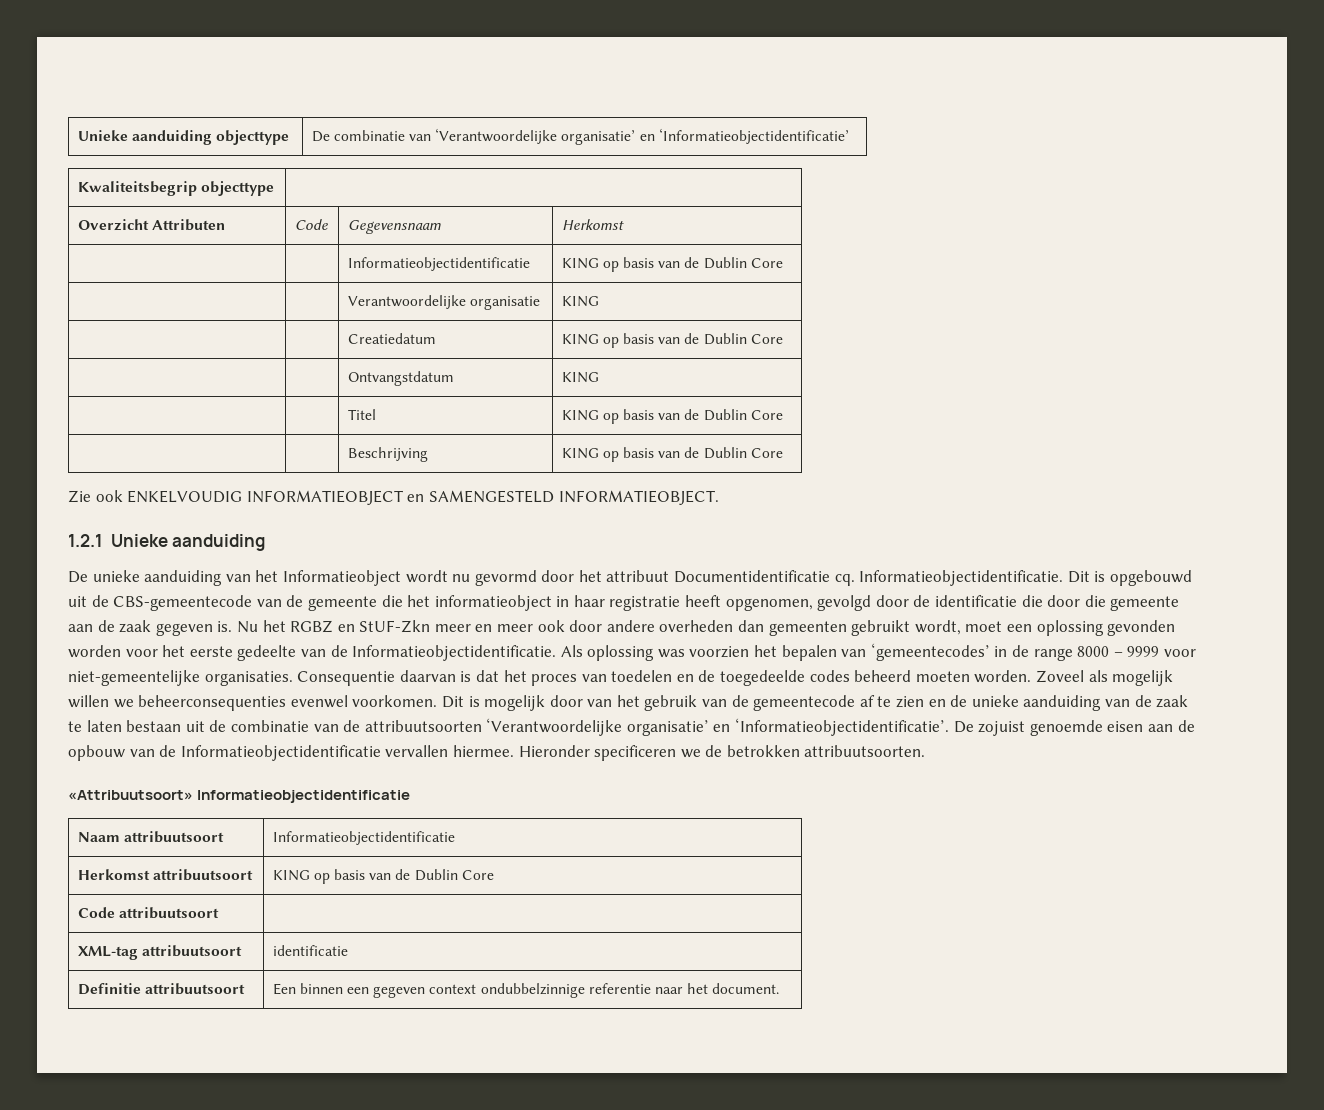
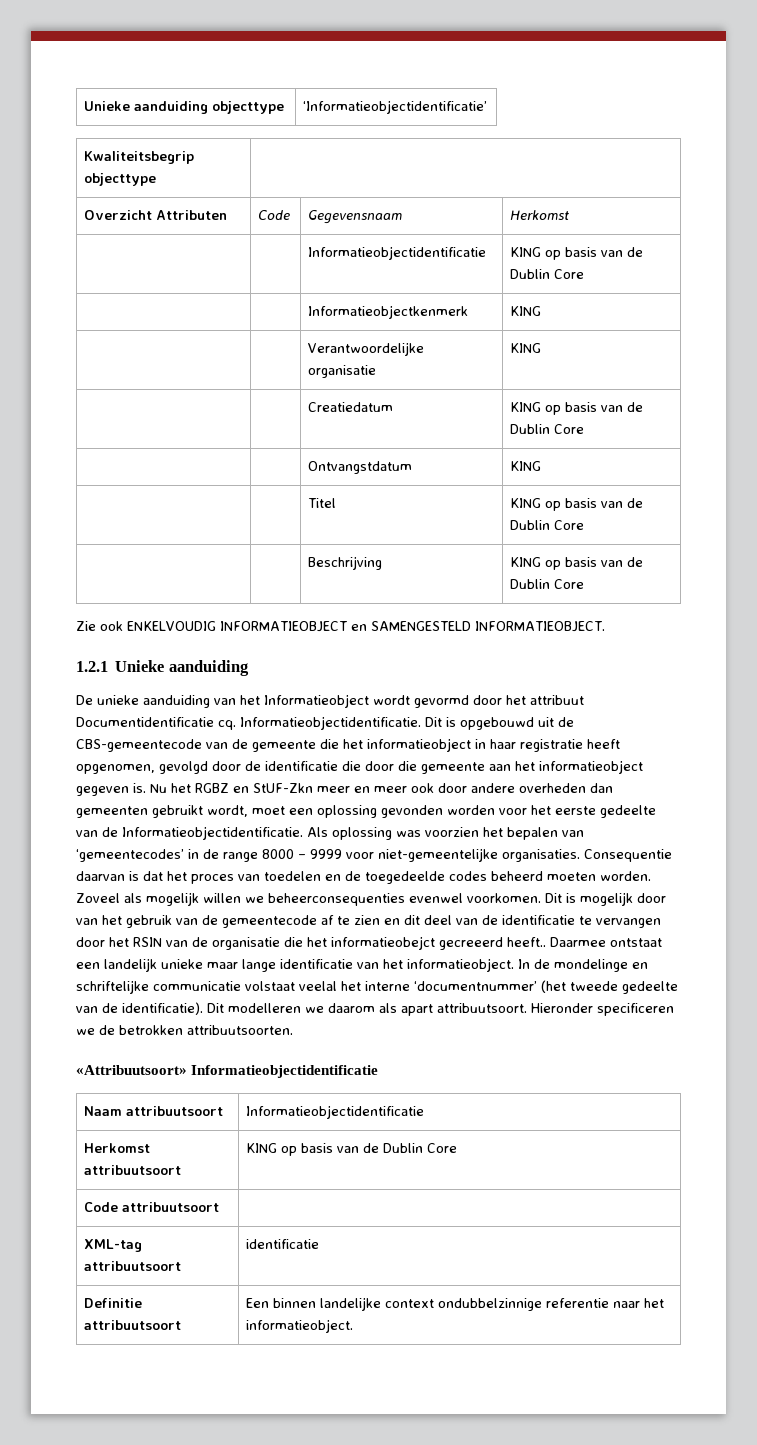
[311,128,655,145] De combinatie van ‘Verantwoordelijke organisatie’ en -> (285, 107) none
(783, 263) none -> [308,305,469,319] [510,306,542,316] // | | Informatieobjectkenmerk | KING
[452,574,471,582] nu -> (410, 700) none
[97,620,152,633] de zaak -> [515,760,643,774] het informatieobject
[950,695,1189,711] [68,718,1195,736] [68,745,514,761] de unieke aanduiding van de zaak te laten bestaan uit de combinatie van de attribuutsoorten ‘Verantwoordelijke organisatie’ en ‘Informatieobjectidentificatie’. De zojuist genoemde eisen aan de opbouw van de Informatieobjectidentificatie vervallen hiermee. -> [404,915,661,928] [76,936,662,950] [76,958,648,972] [76,980,678,994] [76,1002,527,1016] dit deel van de identificatie te vervangen door het RSIN van de organisatie die het informatieobejct gecreeerd heeft.. Daarmee ontstaat een landelijk unieke maar lange identificatie van het informatieobject. In de mondelinge en schriftelijke communicatie volstaat veelal het interne ‘documentnummer’ (het tweede gedeelte van de identificatie). Dit modelleren we daarom als apart attribuutsoort.
[347,986,426,998] een gegeven -> [320,1297,382,1311] landelijke
[712,983,780,994] document. -> [246,1319,354,1333] informatieobject.

